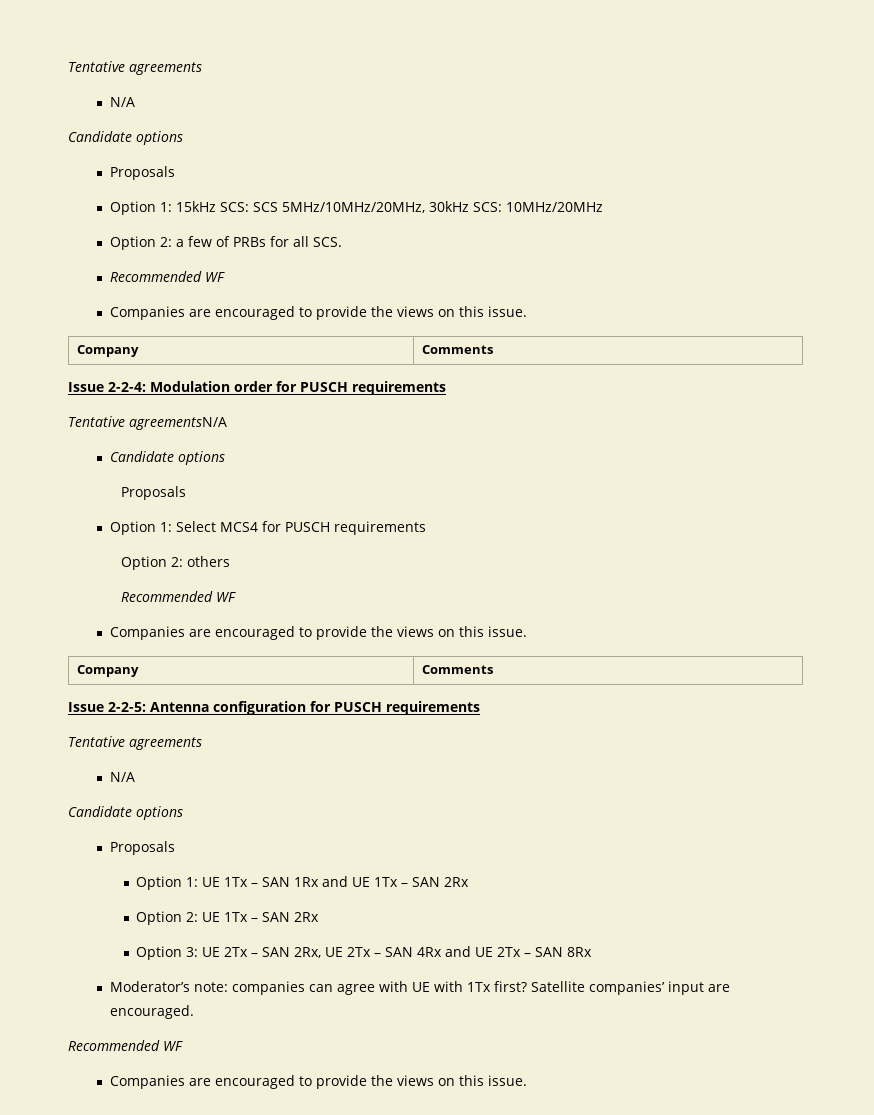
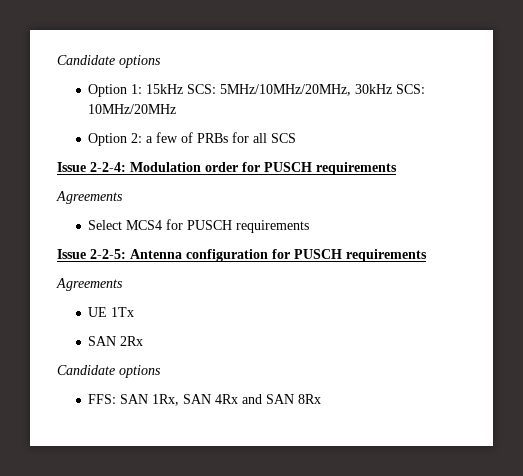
[68,61,202,75] [109,97,135,107] [68,131,183,145] [109,166,175,180] Tentative agreements // N/A // Candidate options // Proposals -> [57,55,161,68] Candidate options
[252,202,278,212] SCS -> (217, 89) none
[312,237,342,247] [109,271,225,282] [109,306,527,320] [76,345,139,357] [421,345,493,354] SCS. // Recommended WF // Companies are encouraged to provide the views on this issue. // Company | Comments -> [271,133,297,143] SCS
[68,416,227,430] [109,451,225,465] [121,486,187,500] [109,521,172,535] Tentative agreementsN/A // Candidate options // Proposals // Option 1: -> [56,191,123,204] Agreements //
[121,556,231,570] [121,591,237,602] [109,626,527,640] [76,665,139,677] [421,665,493,674] // Option 2: others // Recommended WF // Companies are encouraged to provide the views on this issue. // Company | Comments -> (310, 226) none
[68,736,202,750] [109,772,135,782] [68,806,183,820] [109,841,175,855] [136,876,470,890] [136,911,320,925] [136,946,593,960] [109,981,730,995] [109,1005,194,1019] [68,1040,183,1051] [109,1075,527,1089] Tentative agreements // N/A // Candidate options // Proposals // Option 1: UE 1Tx – SAN 1Rx and UE 1Tx – SAN 2Rx // Option 2: UE 1Tx – SAN 2Rx // Option 3: UE 2Tx – SAN 2Rx, UE 2Tx – SAN 4Rx and UE 2Tx – SAN 8Rx // Moderator’s note: companies can agree with UE with 1Tx first? Satellite companies’ input are encouraged. // Recommended WF // Companies are encouraged to provide the views on this issue. -> [56,278,123,291] [88,307,135,317] [88,336,144,346] [57,365,161,378] [88,394,322,406] Agreements // UE 1Tx // SAN 2Rx // Candidate options // FFS: SAN 1Rx, SAN 4Rx and SAN 8Rx

